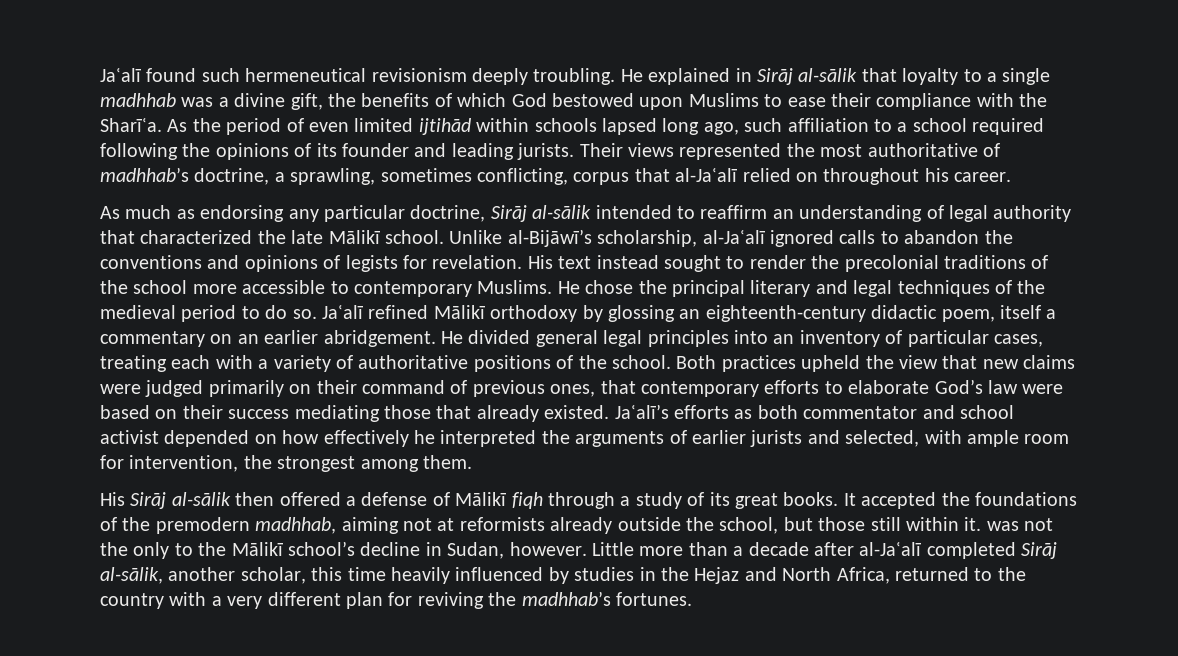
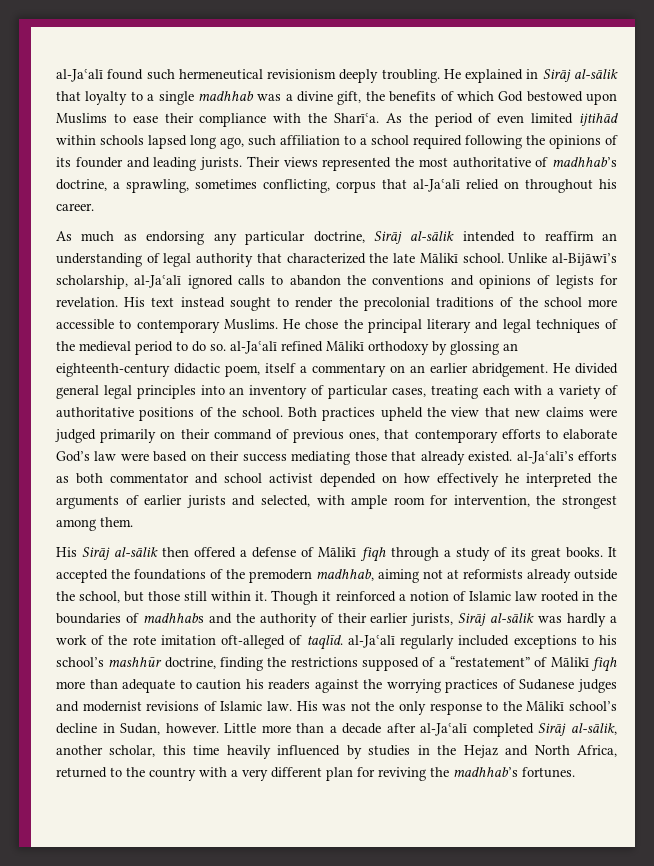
[100,68,141,82] Jaʿalī -> [56,69,103,82] al-Jaʿalī
[322,305,363,319] Jaʿalī -> [230,341,277,354] al-Jaʿalī
[614,404,669,419] Jaʿalī’s -> [516,451,574,464] al-Jaʿalī’s
(982, 524) none -> [271,590,617,605] [56,613,618,627] [56,635,617,650] [56,656,617,672] [56,679,618,693] [56,701,318,712] Though it reinforced a notion of Islamic law rooted in the boundaries of madhhabs and the authority of their earlier jurists, Sirāj al-sālik was hardly a work of the rote imitation oft-alleged of taqlīd. al-Jaʿalī regularly included exceptions to his school’s mashhūr doctrine, finding the restrictions supposed of a “restatement” of Mālikī fiqh more than adequate to caution his readers against the worrying practices of Sudanese judges and modernist revisions of Islamic law. His
(170, 550) none -> [429,703,482,715] response

